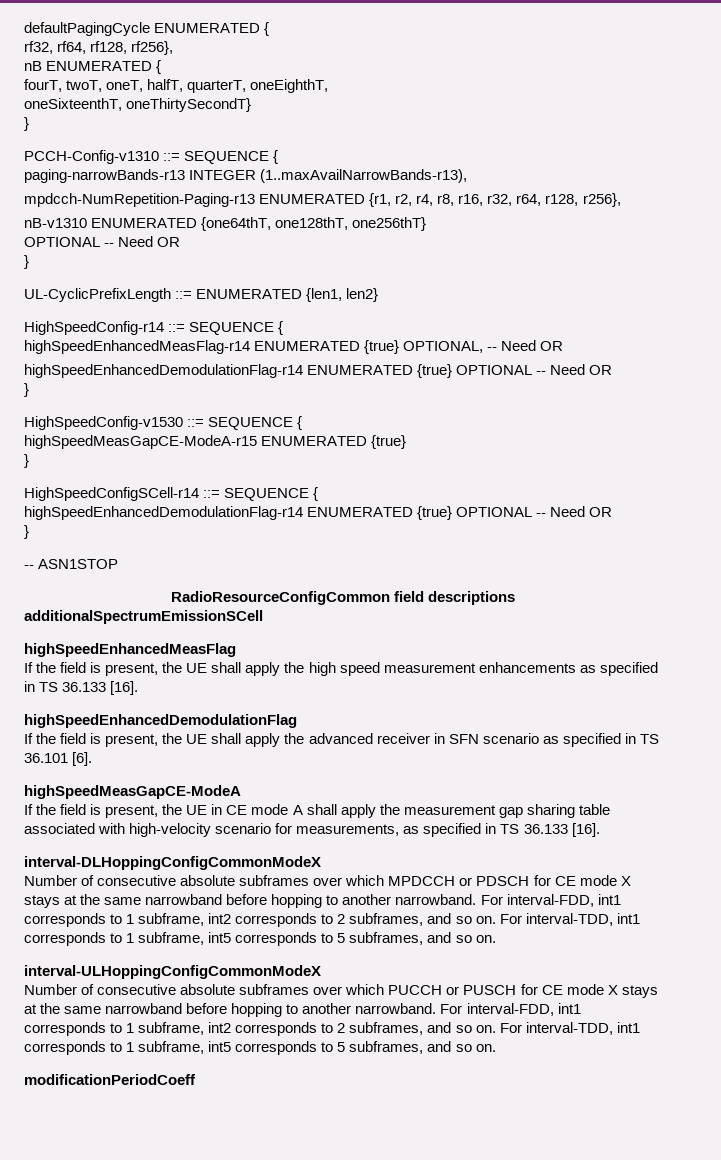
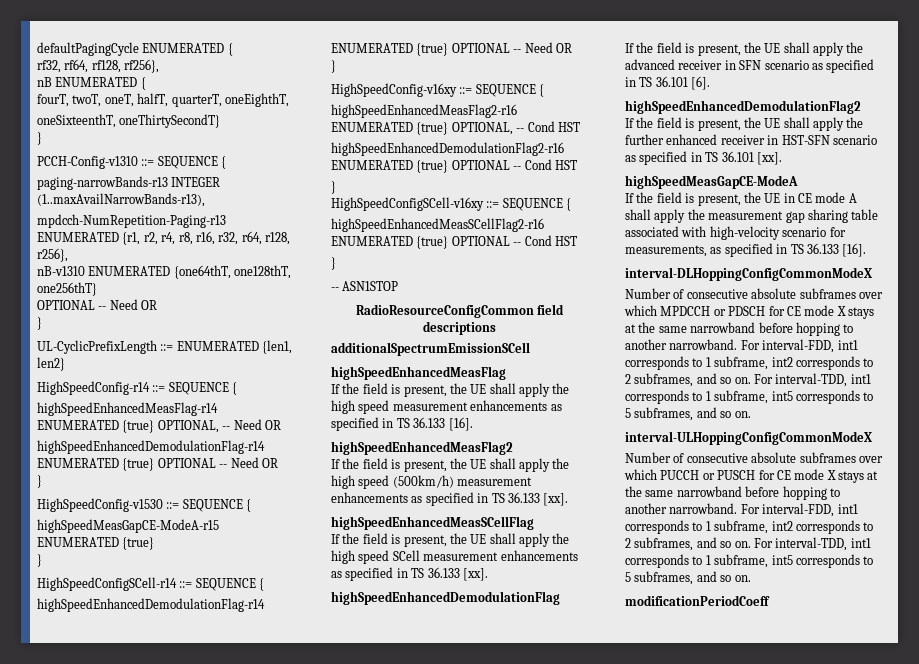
(29, 532) none -> [331,83,545,97] [331,104,517,118] [331,121,580,135] [331,142,564,156] [331,159,577,173] [331,181,336,194] [331,197,572,211] [331,218,544,232] [331,235,577,249] [331,257,336,270] // HighSpeedConfig-v16xy ::= SEQUENCE { // highSpeedEnhancedMeasFlag2-r16 ENUMERATED {true} OPTIONAL, -- Cond HST // highSpeedEnhancedDemodulationFlag2-r16 ENUMERATED {true} OPTIONAL -- Cond HST // } // HighSpeedConfigSCell-v16xy ::= SEQUENCE { // highSpeedEnhancedMeasSCellFlag2-r16 ENUMERATED {true} OPTIONAL -- Cond HST // }
(139, 688) none -> [331,441,513,455] [331,458,570,472] [331,475,533,489] [331,492,569,506] [331,516,534,530] [331,533,570,547] [331,550,578,564] [331,567,488,581] // highSpeedEnhancedMeasFlag2 // If the field is present, the UE shall apply the high speed (500km/h) measurement enhancements as specified in TS 36.133 [xx]. // highSpeedEnhancedMeasSCellFlag // If the field is present, the UE shall apply the high speed SCell measurement enhancements as specified in TS 36.133 [xx].
(93, 759) none -> [625,100,861,114] [625,117,864,131] [625,134,877,145] [625,151,782,165] // highSpeedEnhancedDemodulationFlag2 // If the field is present, the UE shall apply the further enhanced receiver in HST-SFN scenario as specified in TS 36.101 [xx].

